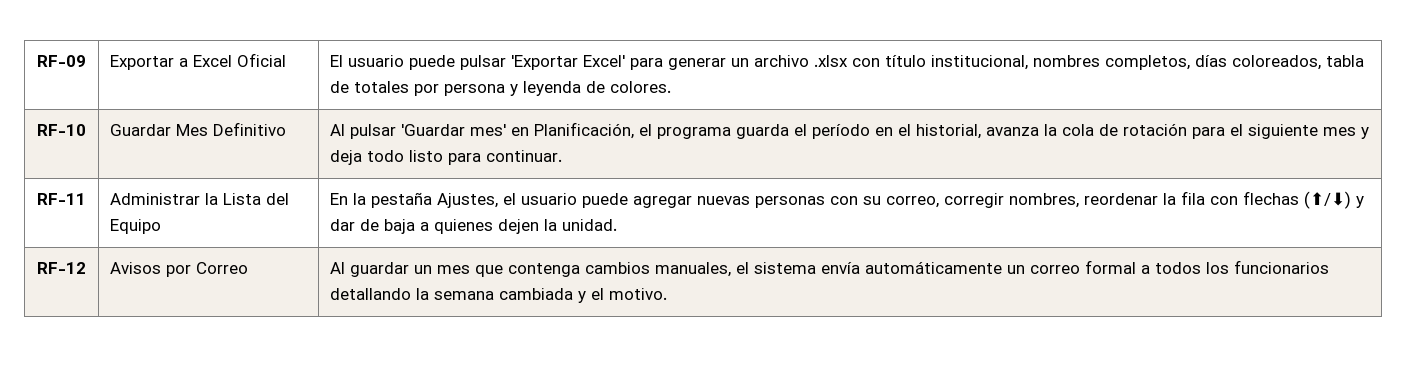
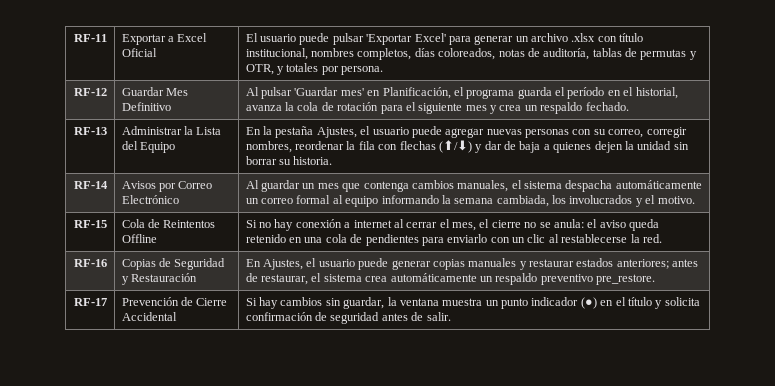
[37,55,86,67] RF-09 -> [73,34,107,42] RF-11
[1326,55,1365,67] [330,81,672,96] [37,124,86,136] tabla de totales por persona y leyenda de colores. // RF-10 -> [498,48,697,60] [245,63,384,75] [73,88,107,96] notas de auditoría, tablas de permutas y OTR, y totales por persona. // RF-12
[330,150,563,165] [37,193,86,205] deja todo listo para continuar. // RF-11 -> [499,102,629,114] [73,127,107,135] crea un respaldo fechado. // RF-13
[562,219,618,231] [37,262,86,274] unidad. // RF-12 -> [637,141,689,150] [245,156,333,165] [73,181,108,189] unidad sin borrar su historia. // RF-14
(249, 268) none -> [121,195,179,204] Electrónico
[821,262,861,274] envía -> [565,180,613,192] despacha
[1141,260,1330,274] [330,288,668,303] a todos los funcionarios detallando la semana cambiada y el motivo. -> [332,195,695,207] [73,220,107,228] [121,219,216,228] [121,234,157,243] [245,219,660,231] [245,234,662,246] [73,259,107,267] [121,258,226,270] [121,273,198,285] [245,258,699,270] [245,273,656,285] [73,298,107,306] [121,297,228,306] [121,312,177,321] [245,297,700,309] [245,312,451,324] al equipo informando la semana cambiada, los involucrados y el motivo. // RF-15 | Cola de Reintentos Offline | Si no hay conexión a internet al cerrar el mes, el cierre no se anula: el aviso queda retenido en una cola de pendientes para enviarlo con un clic al restablecerse la red. // RF-16 | Copias de Seguridad y Restauración | En Ajustes, el usuario puede generar copias manuales y restaurar estados anteriores; antes de restaurar, el sistema crea automáticamente un respaldo preventivo pre_restore. // RF-17 | Prevención de Cierre Accidental | Si hay cambios sin guardar, la ventana muestra un punto indicador (●) en el título y solicita confirmación de seguridad antes de salir.

